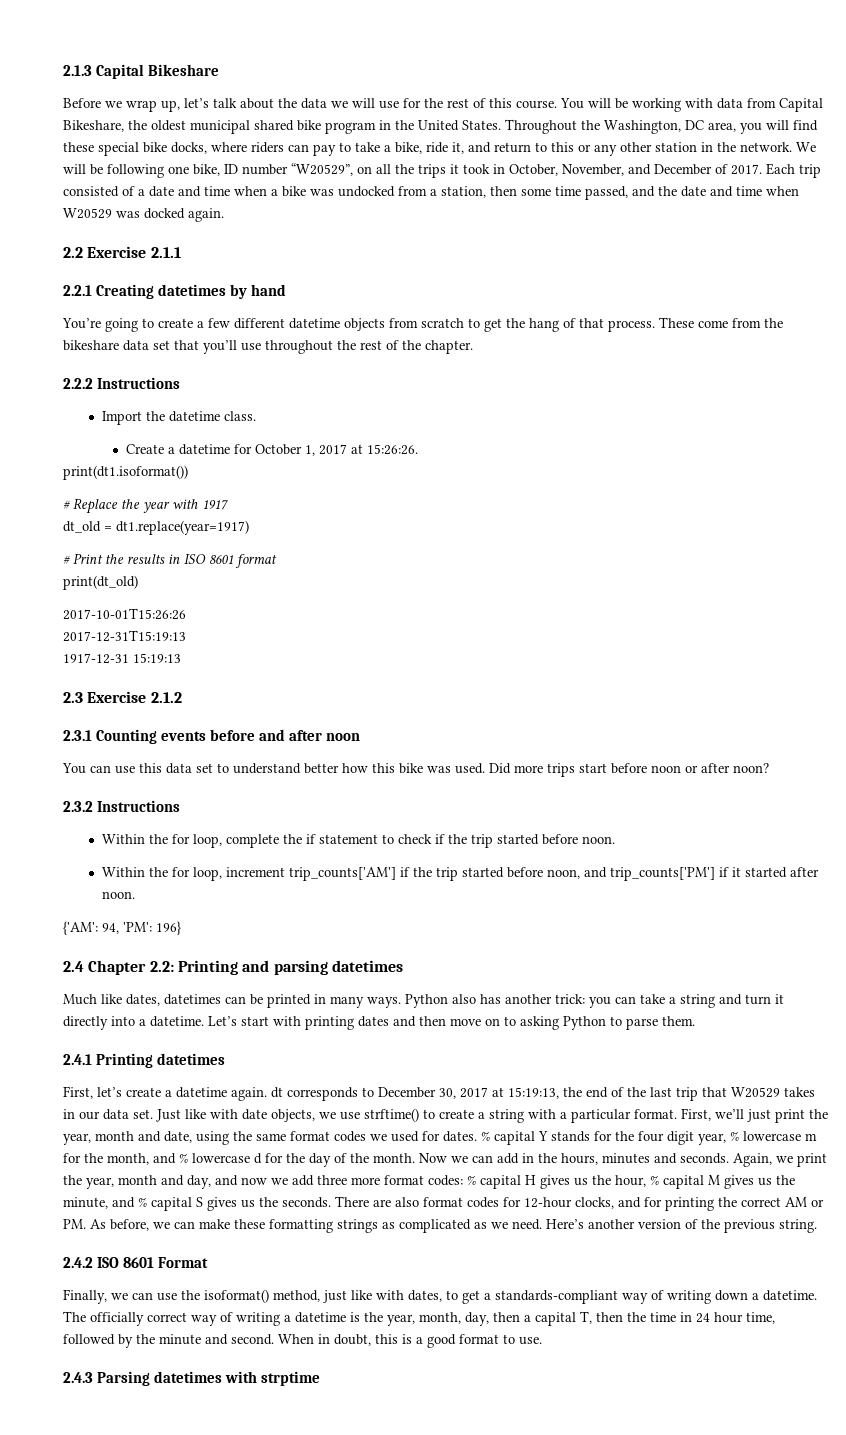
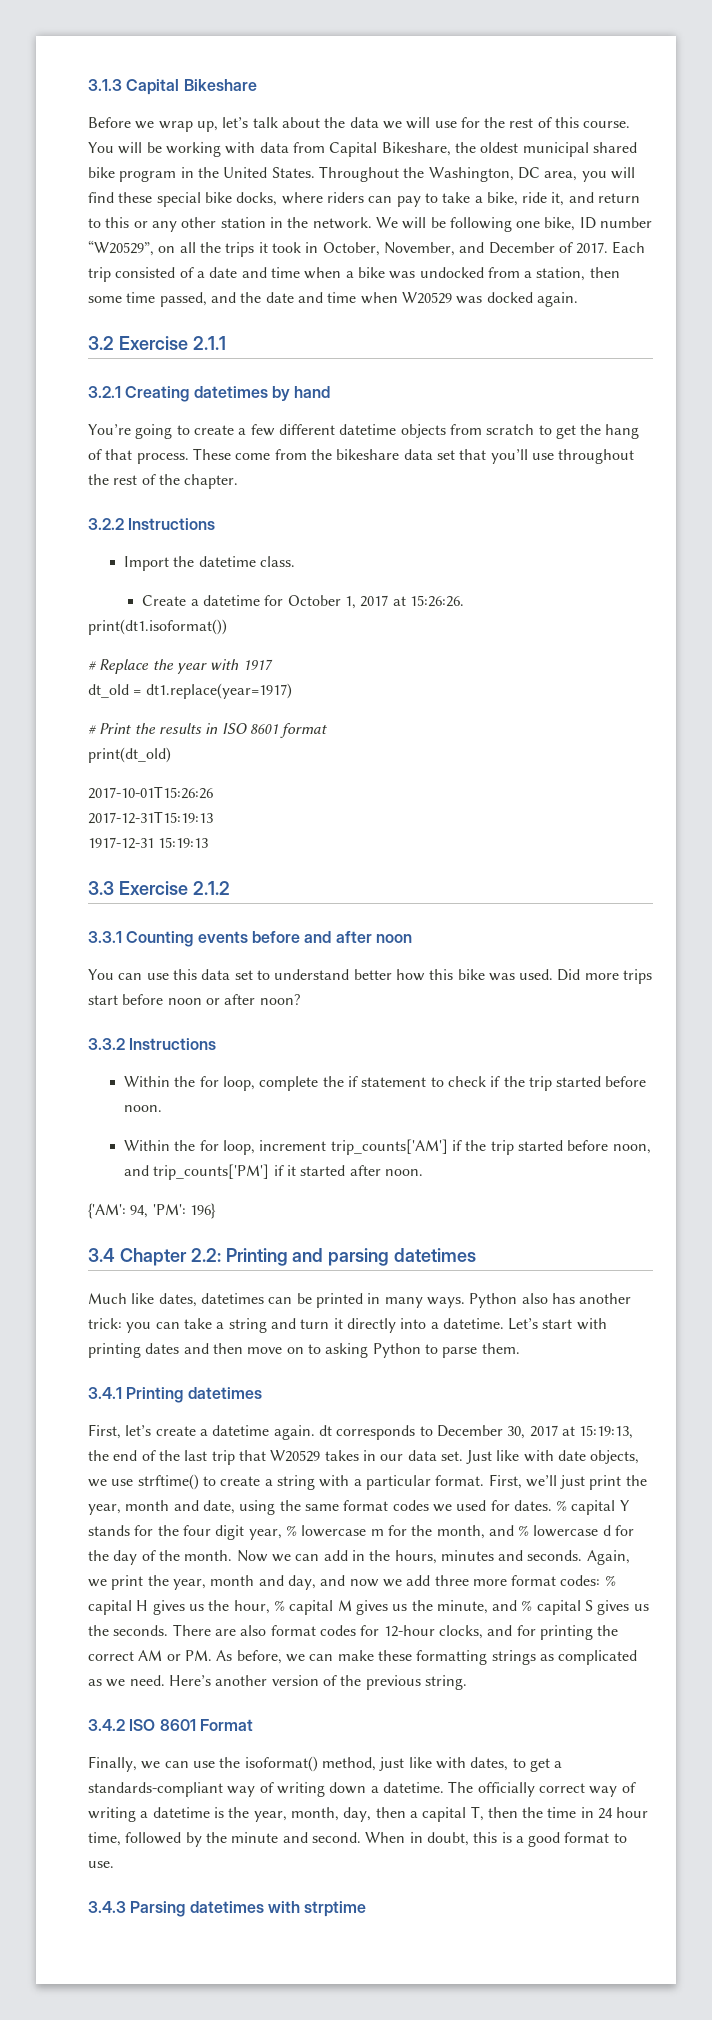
[63,65,92,76] 2.1.3 -> [88,79,122,91] 3.1.3
[63,247,83,258] 2.2 -> [88,336,114,350] 3.2
[63,285,92,296] 2.2.1 -> [88,386,121,398] 3.2.1
[63,378,93,389] 2.2.2 -> [88,518,124,530] 3.2.2
[63,692,83,703] 2.3 -> [88,881,114,895] 3.3
[63,730,92,741] 2.3.1 -> [88,931,122,943] 3.3.1
[63,801,93,812] 2.3.2 -> [88,1038,125,1050] 3.3.2
[63,961,84,972] 2.4 -> [88,1248,115,1262] 3.4
[63,1054,92,1065] 2.4.1 -> [88,1387,122,1399] 3.4.1
[63,1257,93,1268] 2.4.2 -> [88,1719,125,1731] 3.4.2
[63,1372,93,1383] 2.4.3 -> [88,1901,126,1913] 3.4.3

